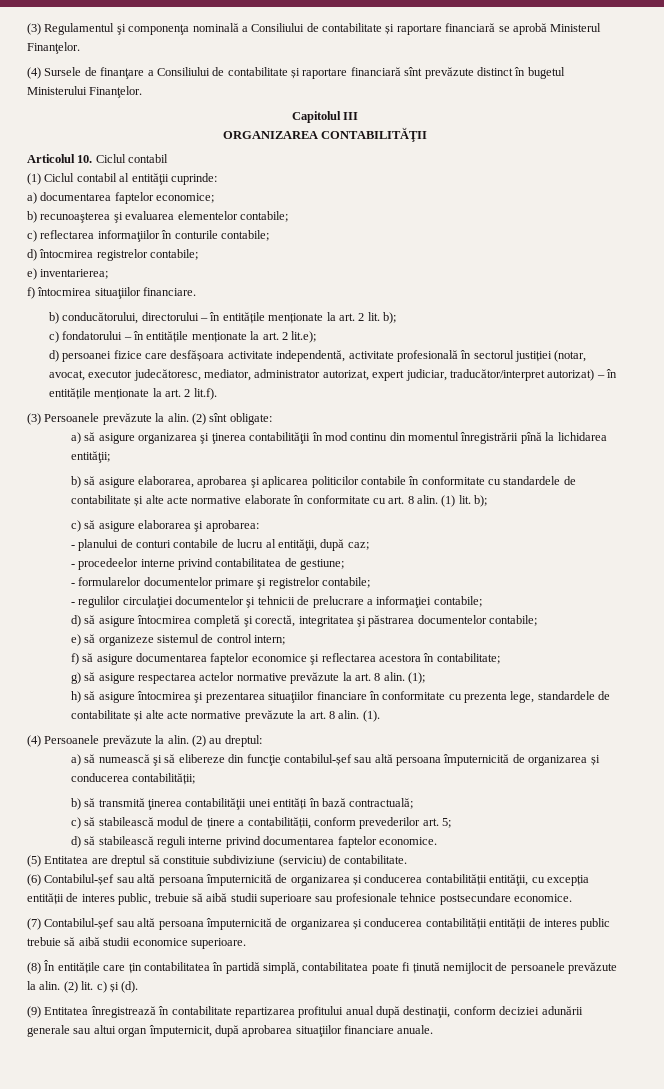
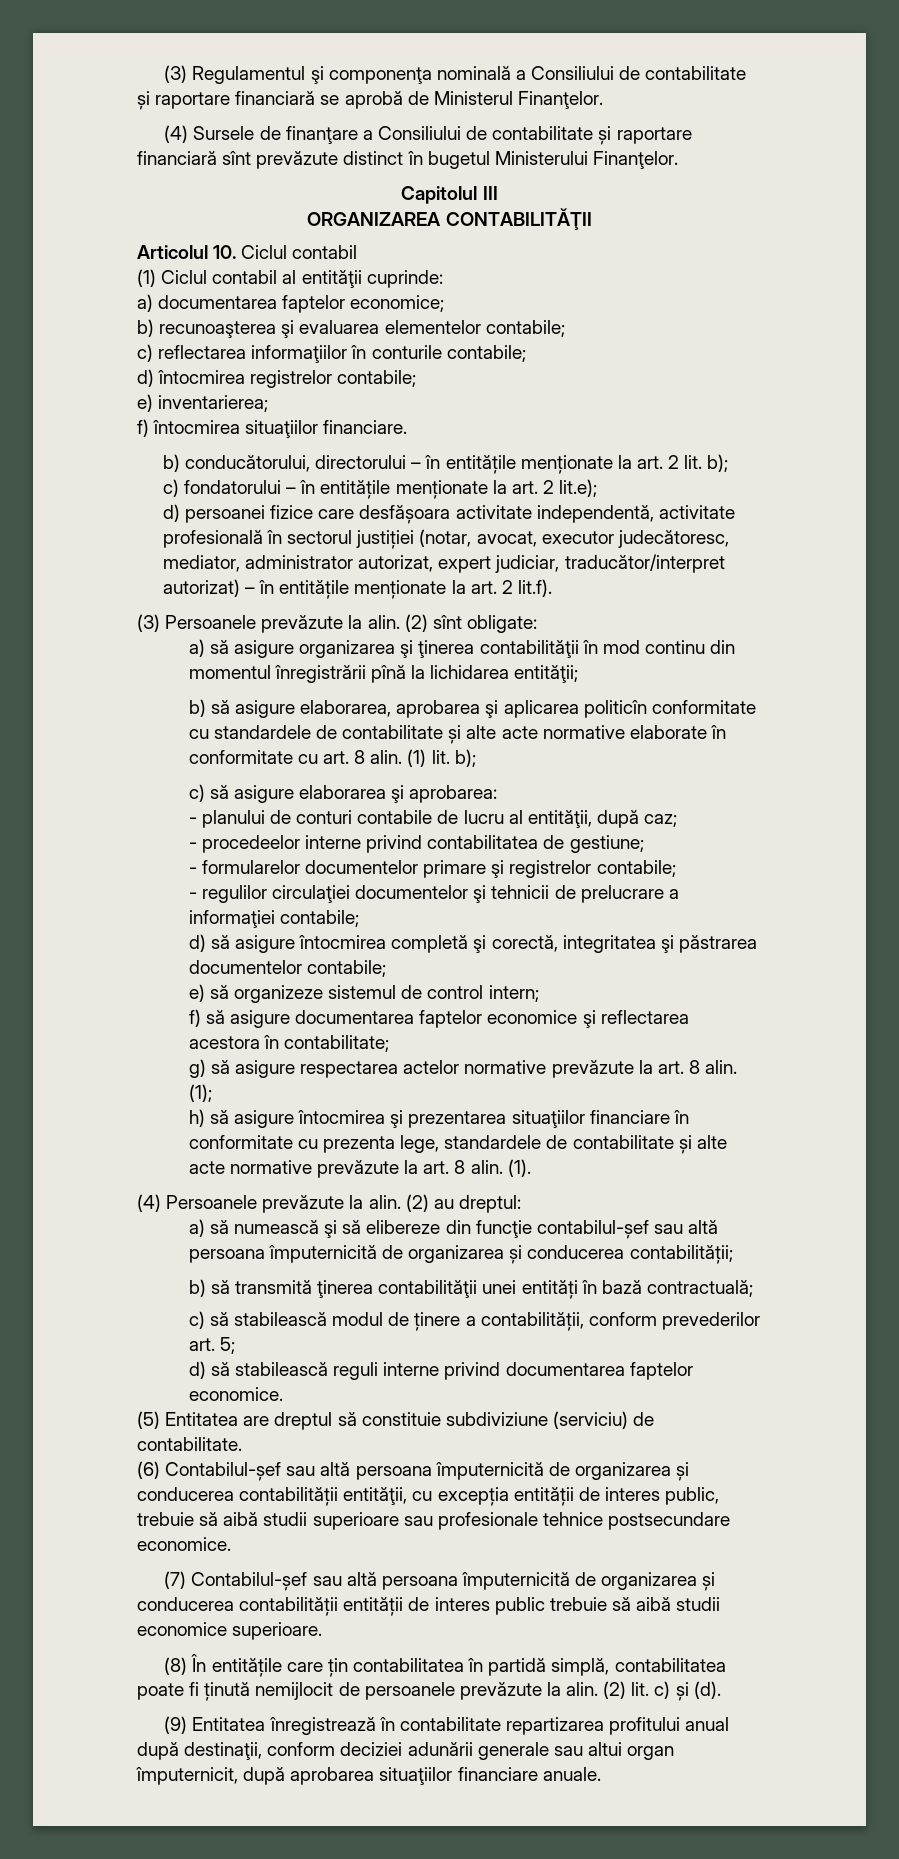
(547, 29) none -> [407,91,429,105] de
[311,476,420,488] politicilor contabile în -> [583,700,647,718] politicîn

